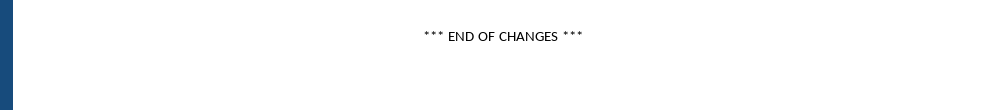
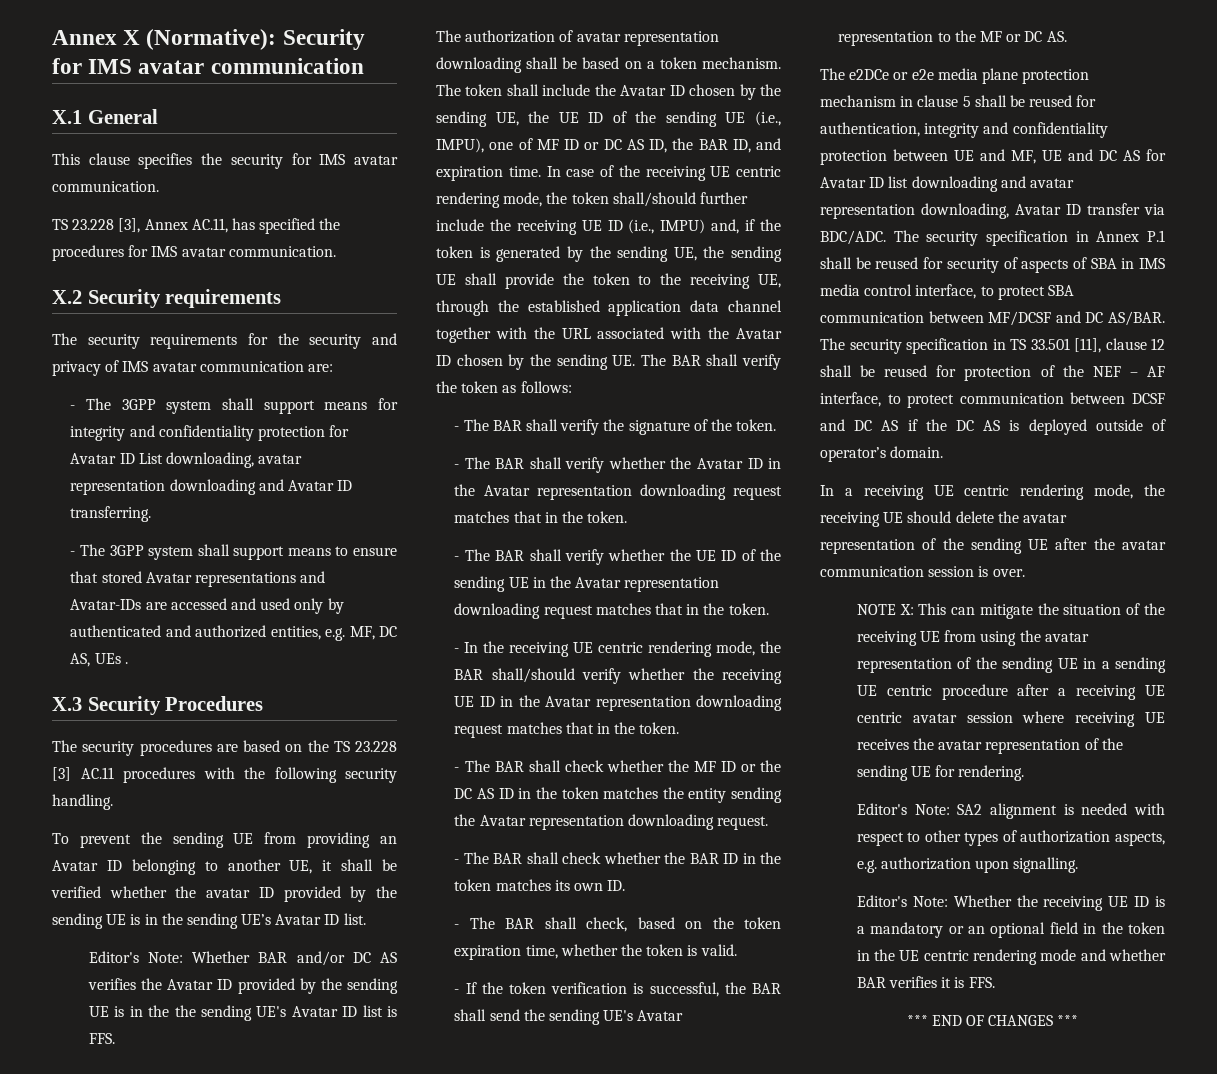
(423, 36) none -> [52,29,365,50] [52,58,364,74] [52,109,158,124] [52,153,398,169] [52,181,159,192] [52,218,341,234] [52,245,336,261] [52,289,282,308] [52,333,397,349] [52,360,333,376] [70,398,398,414] [70,425,350,441] [70,452,303,468] [70,479,353,495] [70,506,152,522] [70,544,398,560] [70,571,326,587] [70,598,344,614] [70,625,398,641] [70,653,128,667] [52,696,264,715] [52,740,397,756] [52,767,397,783] [52,794,113,810] [52,832,397,848] [52,859,397,875] [51,886,397,902] [52,913,366,929] [88,951,397,966] [87,978,398,994] [88,1005,398,1021] [88,1033,115,1044] [436,30,719,46] [436,57,781,73] [436,84,781,100] [436,111,781,127] [436,138,781,153] [436,165,781,181] [436,192,748,208] [436,219,781,235] [436,246,782,262] [436,273,781,289] [436,300,782,316] [436,327,782,343] [436,354,781,370] [436,381,572,393] [454,419,777,435] [454,457,781,473] [454,484,782,500] [454,511,628,523] [454,549,781,565] [454,576,720,592] [454,603,769,619] [454,641,781,657] [454,668,782,684] [454,695,782,711] [454,722,680,738] [454,760,781,772] [454,787,782,803] [454,814,769,830] [454,852,781,864] [454,879,626,891] [454,917,781,932] [454,944,737,960] [454,982,781,997] [454,1009,684,1025] [838,30,1067,46] [820,68,1090,84] [820,95,1097,107] [820,122,1108,138] [820,149,1166,165] [820,176,1074,192] [820,203,1165,219] [820,230,1165,246] [820,257,1165,273] [820,284,1074,300] [820,311,1165,326] [820,338,1165,354] [820,365,1165,381] [820,392,1165,408] [820,419,1166,435] [820,446,944,462] [820,484,1165,500] [820,511,1067,527] [820,538,1166,554] [820,566,1025,577] [856,603,1165,619] [856,630,1089,646] [856,657,1166,673] [856,684,1165,700] [856,711,1165,727] [856,738,1123,754] [856,765,1025,781] [856,803,1165,819] [856,830,1165,846] [856,857,1079,873] [856,895,1165,911] [856,922,1165,938] [856,949,1166,965] [856,976,995,988] Annex X (Normative): Security for IMS avatar communication // X.1 General // This clause specifies the security for IMS avatar communication. // TS 23.228 [3], Annex AC.11, has specified the procedures for IMS avatar communication. // X.2 Security requirements // The security requirements for the security and privacy of IMS avatar communication are: // - The 3GPP system shall support means for integrity and confidentiality protection for Avatar ID List downloading, avatar representation downloading and Avatar ID transferring. // - The 3GPP system shall support means to ensure that stored Avatar representations and Avatar-IDs are accessed and used only by authenticated and authorized entities, e.g. MF, DC AS, UEs . // X.3 Security Procedures // The security procedures are based on the TS 23.228 [3] AC.11 procedures with the following security handling. // To prevent the sending UE from providing an Avatar ID belonging to another UE, it shall be verified whether the avatar ID provided by the sending UE is in the sending UE’s Avatar ID list. // Editor's Note: Whether BAR and/or DC AS verifies the Avatar ID provided by the sending UE is in the the sending UE's Avatar ID list is FFS. // The authorization of avatar representation downloading shall be based on a token mechanism. The token shall include the Avatar ID chosen by the sending UE, the UE ID of the sending UE (i.e., IMPU), one of MF ID or DC AS ID, the BAR ID, and expiration time. In case of the receiving UE centric rendering mode, the token shall/should further include the receiving UE ID (i.e., IMPU) and, if the token is generated by the sending UE, the sending UE shall provide the token to the receiving UE, through the established application data channel together with the URL associated with the Avatar ID chosen by the sending UE. The BAR shall verify the token as follows: // - The BAR shall verify the signature of the token. // - The BAR shall verify whether the Avatar ID in the Avatar representation downloading request matches that in the token. // - The BAR shall verify whether the UE ID of the sending UE in the Avatar representation downloading request matches that in the token. // - In the receiving UE centric rendering mode, the BAR shall/should verify whether the receiving UE ID in the Avatar representation downloading request matches that in the token. // - The BAR shall check whether the MF ID or the DC AS ID in the token matches the entity sending the Avatar representation downloading request. // - The BAR shall check whether the BAR ID in the token matches its own ID. // - The BAR shall check, based on the token expiration time, whether the token is valid. // - If the token verification is successful, the BAR shall send the sending UE's Avatar representation to the MF or DC AS. // The e2DCe or e2e media plane protection mechanism in clause 5 shall be reused for authentication, integrity and confidentiality protection between UE and MF, UE and DC AS for Avatar ID list downloading and avatar representation downloading, Avatar ID transfer via BDC/ADC. The security specification in Annex P.1 shall be reused for security of aspects of SBA in IMS media control interface, to protect SBA communication between MF/DCSF and DC AS/BAR. The security specification in TS 33.501 [11], clause 12 shall be reused for protection of the NEF – AF interface, to protect communication between DCSF and DC AS if the DC AS is deployed outside of operator’s domain. // In a receiving UE centric rendering mode, the receiving UE should delete the avatar representation of the sending UE after the avatar communication session is over. // NOTE X: This can mitigate the situation of the receiving UE from using the avatar representation of the sending UE in a sending UE centric procedure after a receiving UE centric avatar session where receiving UE receives the avatar representation of the sending UE for rendering. // Editor's Note: SA2 alignment is needed with respect to other types of authorization aspects, e.g. authorization upon signalling. // Editor's Note: Whether the receiving UE ID is a mandatory or an optional field in the token in the UE centric rendering mode and whether BAR verifies it is FFS. //

